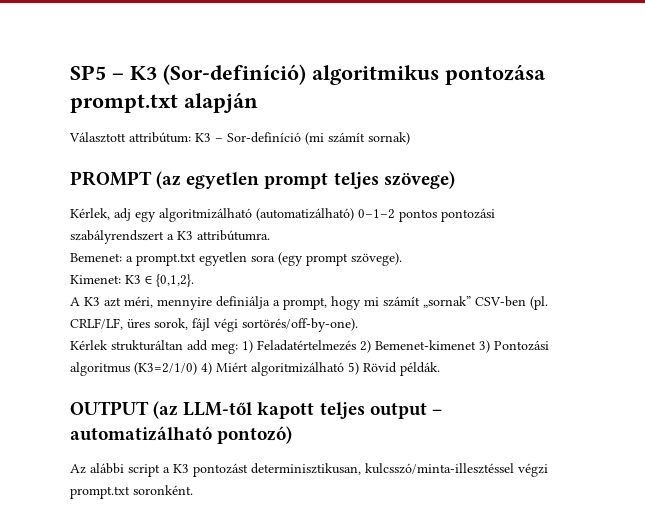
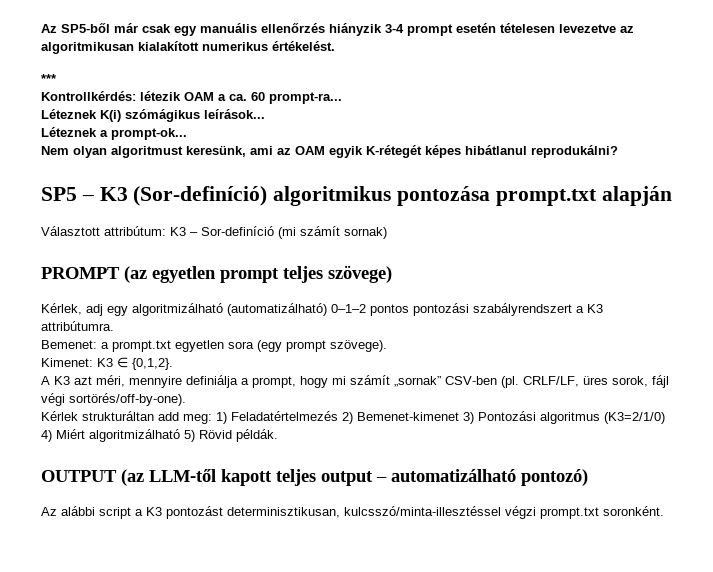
(70, 72) none -> [41,23,634,36] [41,41,335,54] [41,74,57,83] [41,91,342,104] [41,109,265,122] [41,127,187,140] [41,145,618,158] Az SP5-ből már csak egy manuális ellenőrzés hiányzik 3-4 prompt esetén tételesen levezetve az algoritmikusan kialakított numerikus értékelést. // *** // Kontrollkérdés: létezik OAM a ca. 60 prompt-ra... // Léteznek K(i) szómágikus leírások... // Léteznek a prompt-ok... // Nem olyan algoritmust keresünk, ami az OAM egyik K-rétegét képes hibátlanul reprodukálni? //

